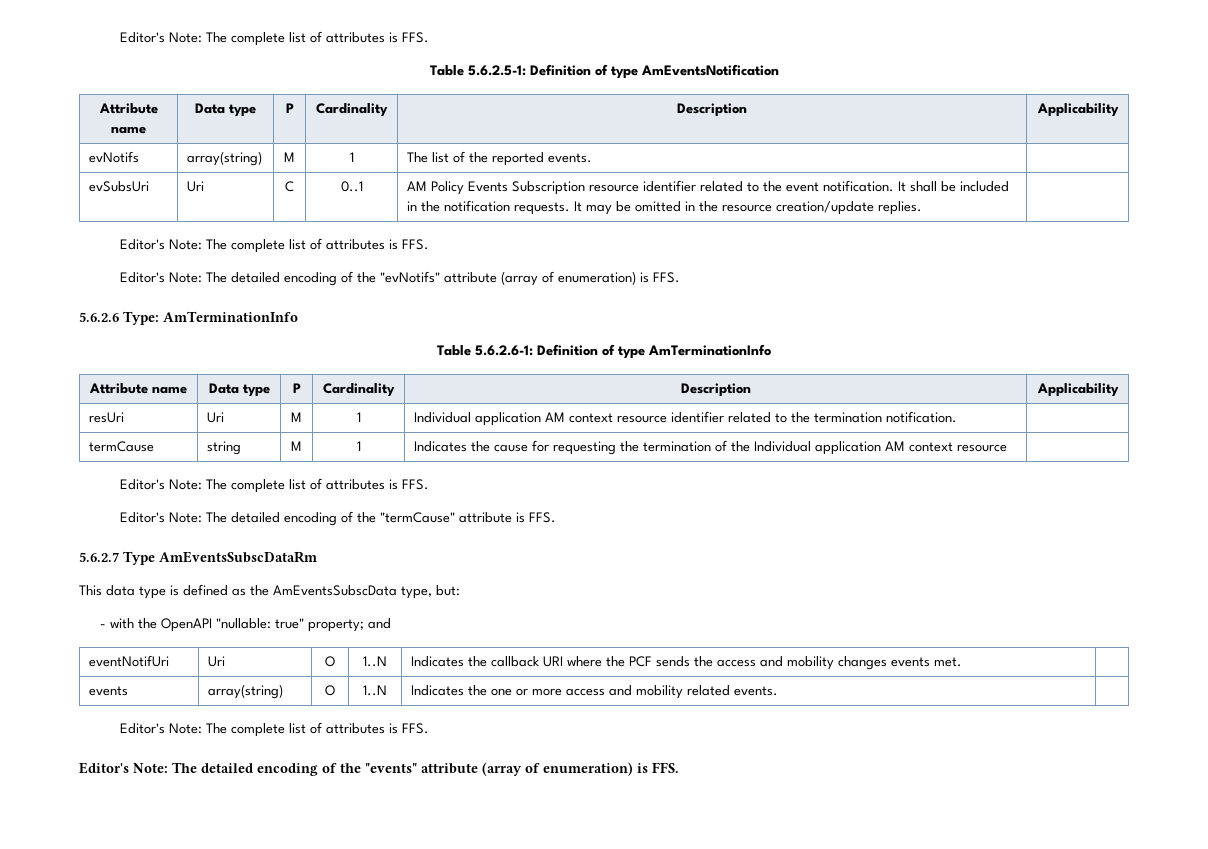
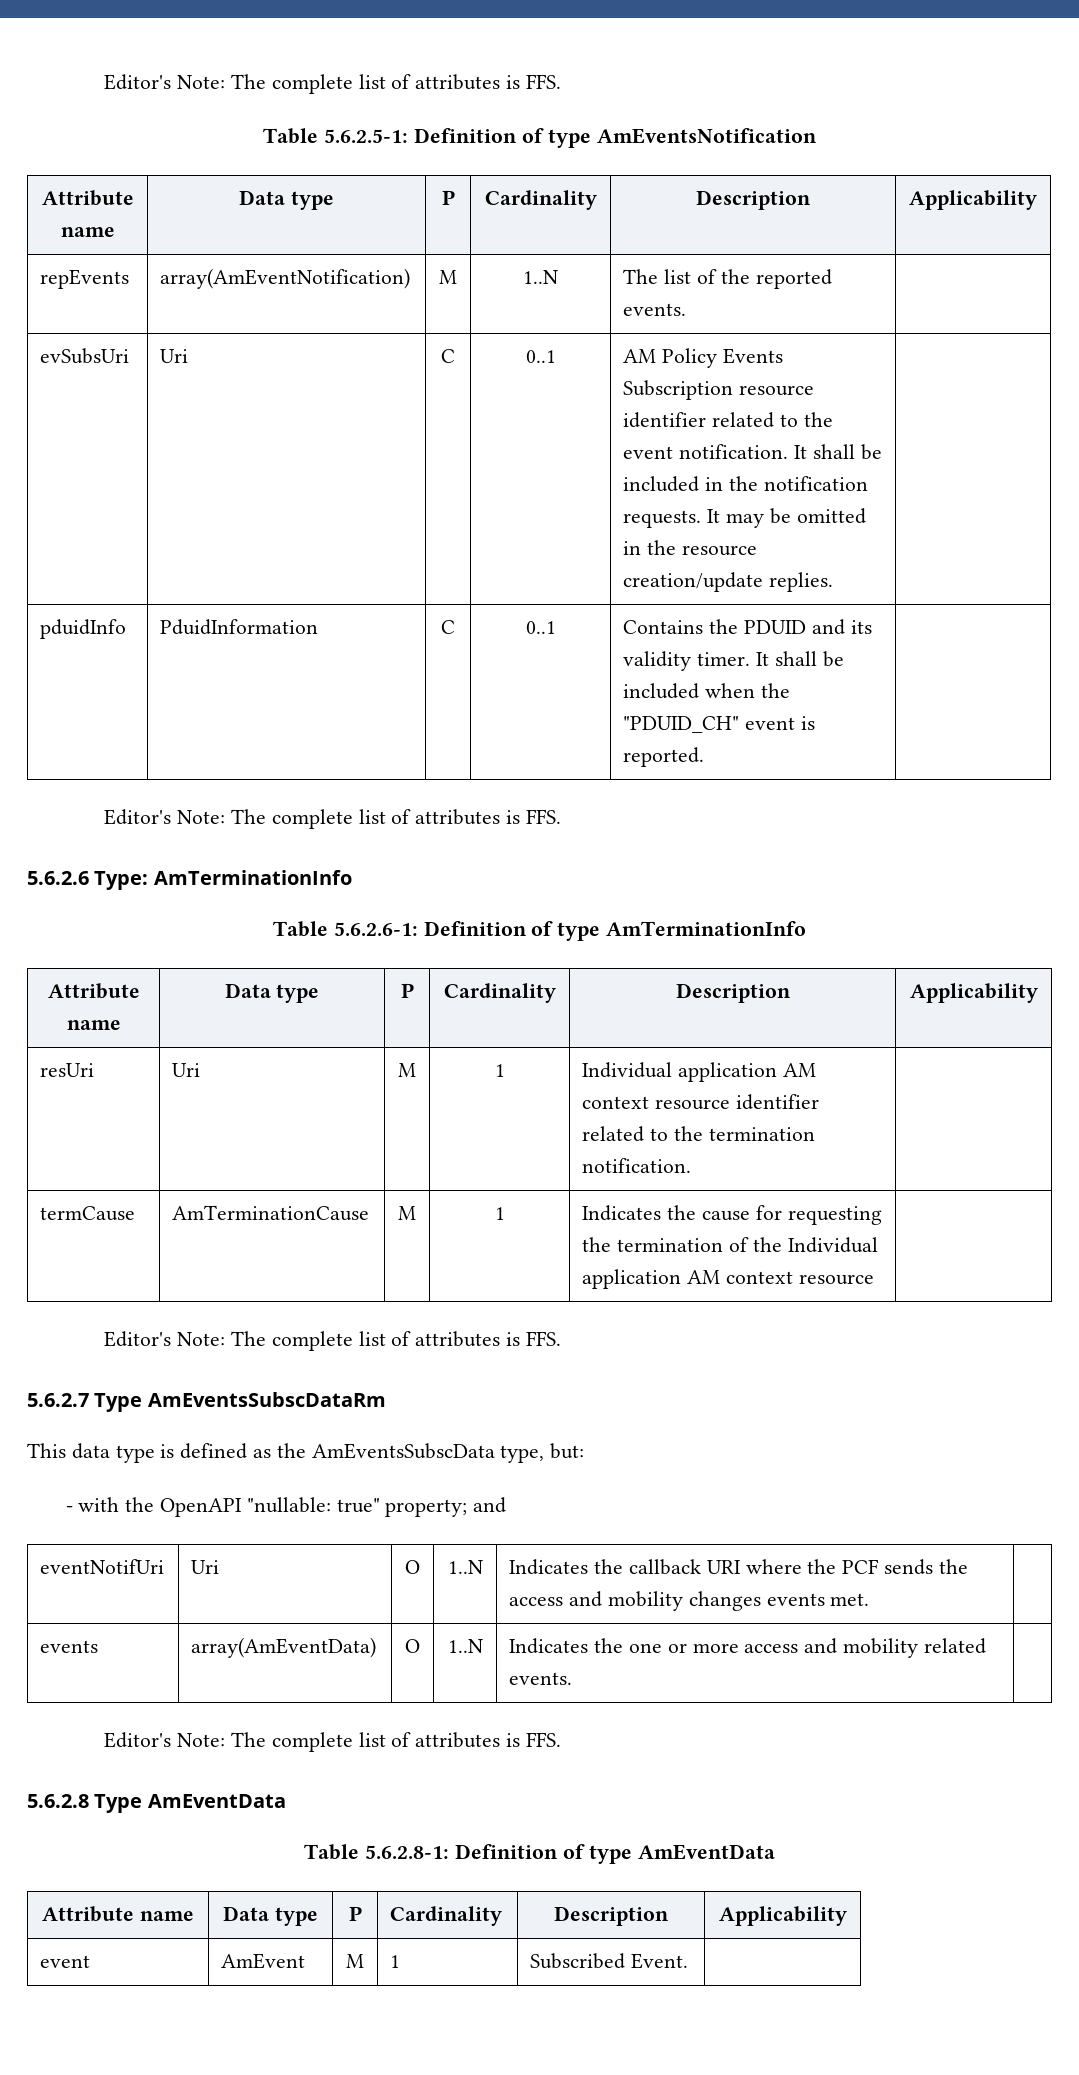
[89,151,140,163] [187,151,263,166] [284,152,295,162] [349,152,354,162] evNotifs | array(string) | M | 1 -> [40,269,130,289] [160,268,411,289] [439,270,457,284] [523,270,558,284] repEvents | array(AmEventNotification) | M | 1..N
[120,238,430,253] [120,271,681,286] // Editor's Note: The complete list of attributes is FFS. // Editor's Note: The detailed encoding of the "evNotifs" attribute (array of enumeration) is FFS. -> [40,619,127,639] [160,619,319,635] [441,620,455,634] [525,621,556,634] [623,619,872,635] [623,651,844,671] [623,683,790,699] [623,716,815,733] [623,747,705,767] [104,809,561,829] // pduidInfo | PduidInformation | C | 0..1 | Contains the PDUID and its validity timer. It shall be included when the "PDUID_CH" event is reported. | // Editor's Note: The complete list of attributes is FFS.
[207,441,242,455] string -> [172,1205,370,1221] AmTerminationCause
[120,511,557,526] // Editor's Note: The detailed encoding of the "termCause" attribute is FFS. -> (561, 1338) none
[208,684,284,699] array(string) -> [191,1637,377,1658] array(AmEventData)
[79,762,679,776] Editor's Note: The detailed encoding of the "events" attribute (array of enumeration) is FFS. -> [27,1794,286,1813] [304,1844,775,1864] [42,1906,194,1922] [223,1906,318,1926] [348,1906,362,1921] [390,1906,503,1926] [554,1906,669,1926] [718,1906,847,1926] [40,1955,91,1968] [221,1953,306,1969] [346,1954,364,1968] [390,1955,401,1968] [530,1953,689,1969] 5.6.2.8 Type AmEventData // Table 5.6.2.8-1: Definition of type AmEventData // Attribute name | Data type | P | Cardinality | Description | Applicability // event | AmEvent | M | 1 | Subscribed Event. |

